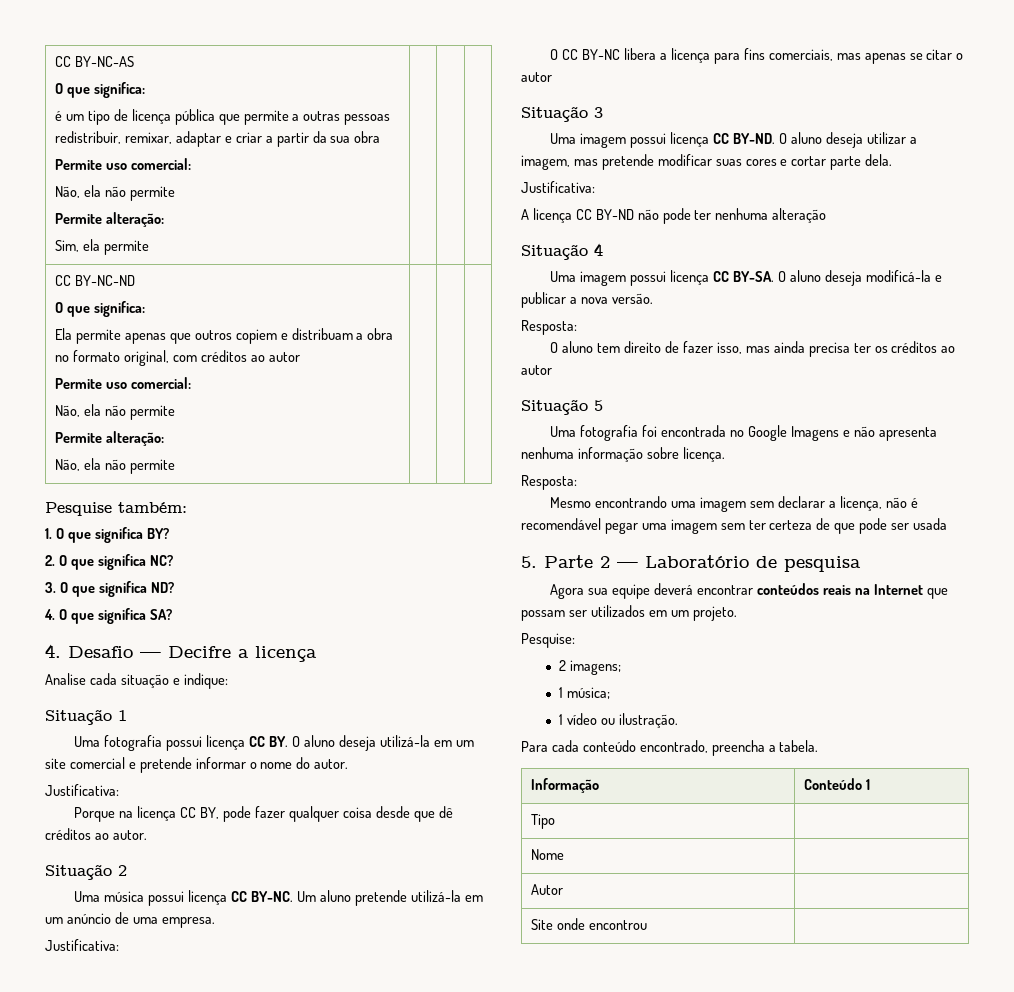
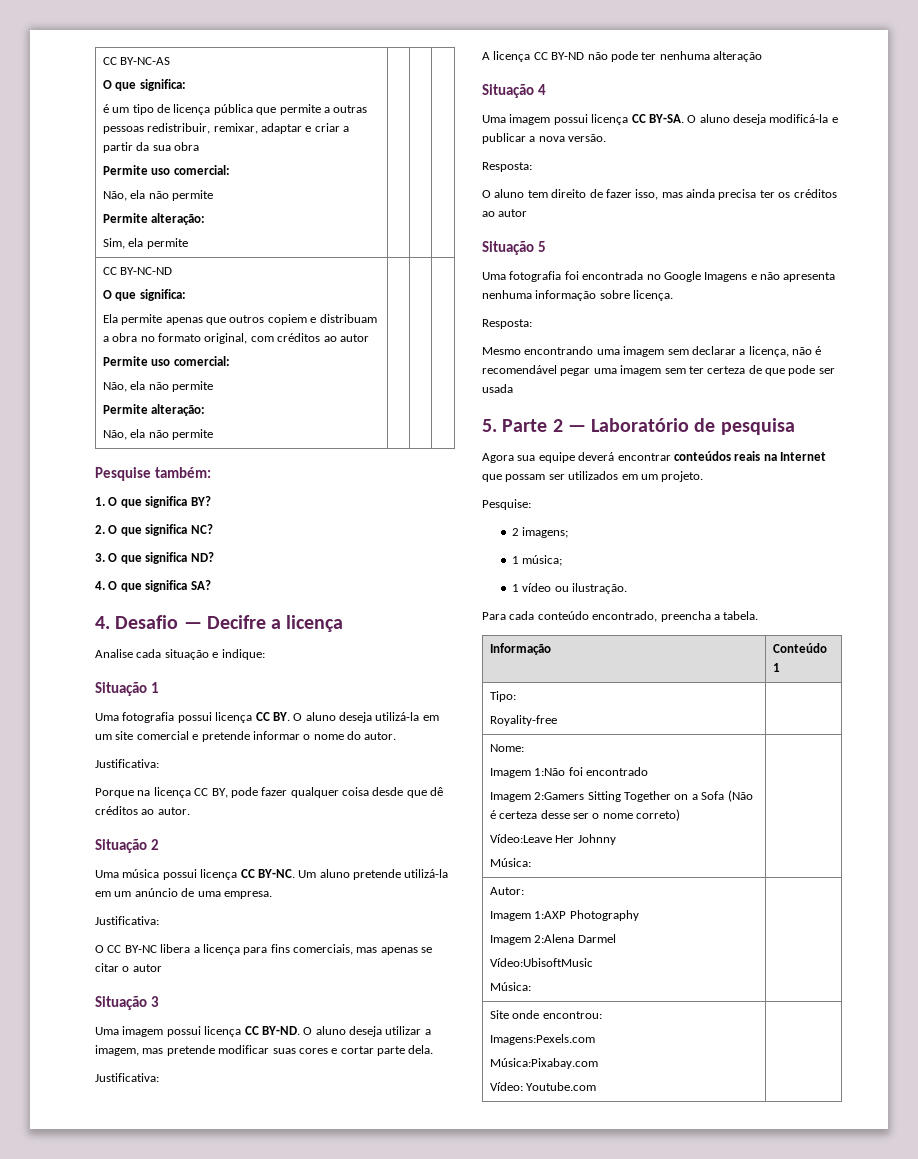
[531,814,556,829] [531,849,565,860] [531,884,564,895] [531,918,647,930] Tipo | // Nome | // Autor | // Site onde encontrou -> [489,691,516,702] [489,715,557,726] [489,744,524,752] [489,767,649,778] [489,790,753,802] [489,809,681,821] [489,834,616,845] [489,858,531,867] [489,887,524,895] [489,910,639,921] [489,934,616,945] [489,958,593,967] [489,982,531,991] [489,1010,602,1019] [489,1034,595,1045] [489,1058,598,1069] [489,1082,597,1091] Tipo: // Royality-free | // Nome: // Imagem 1:Não foi encontrado // Imagem 2:Gamers Sitting Together on a Sofa (Não é certeza desse ser o nome correto) // Vídeo:Leave Her Johnny // Música: | // Autor: // Imagem 1:AXP Photography // Imagem 2:Alena Darmel // Vídeo:UbisoftMusic // Música: | // Site onde encontrou: // Imagens:Pexels.com // Música:Pixabay.com // Vídeo: Youtube.com

